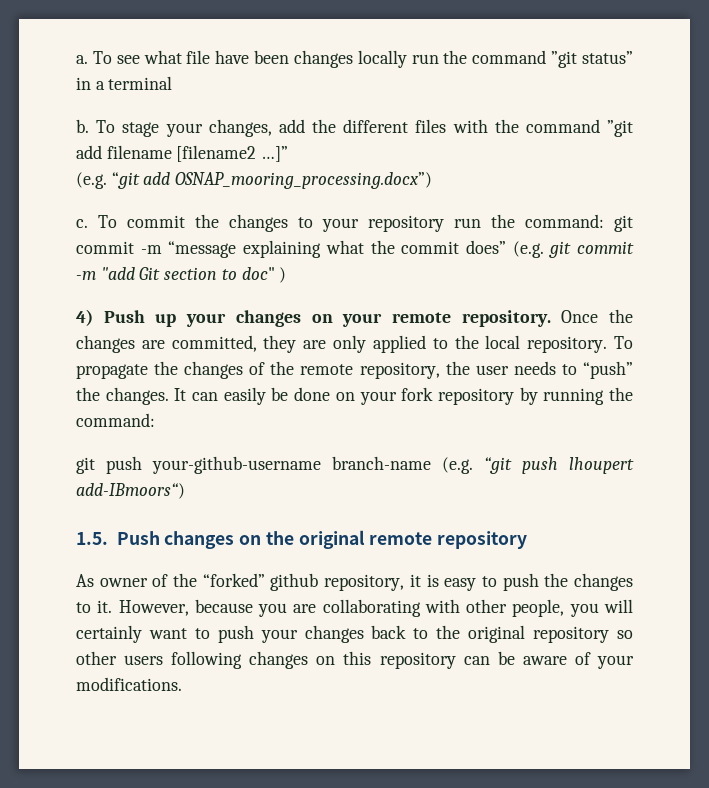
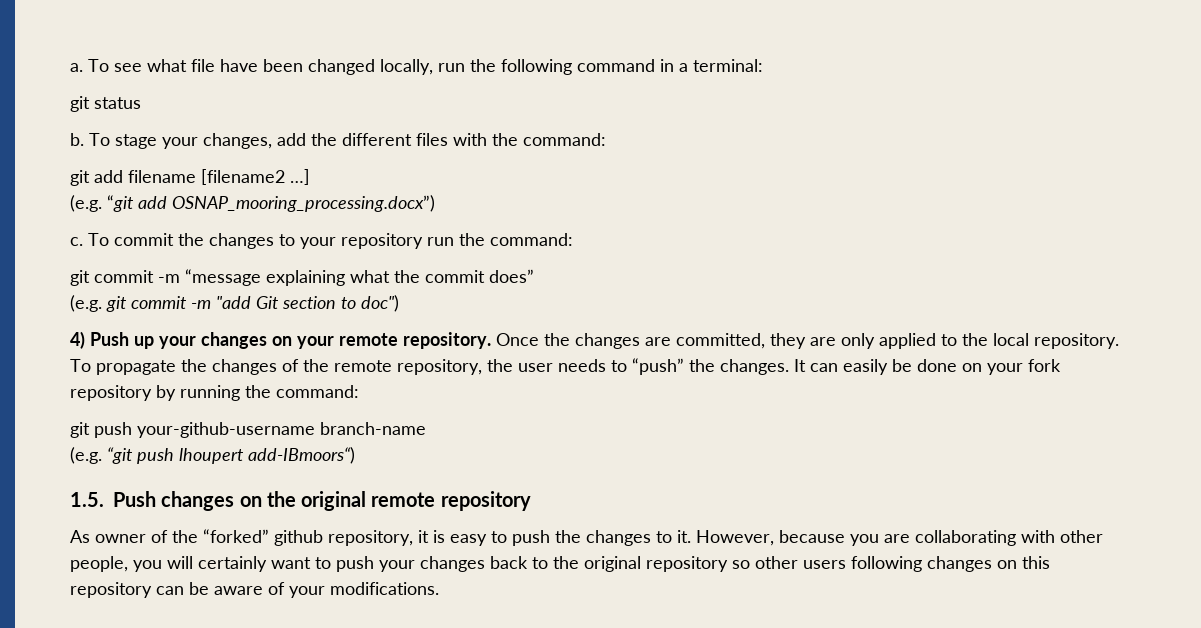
[293,50,634,68] [76,76,173,90] changes locally run the command ”git status” in a terminal -> [308,59,763,75] [70,96,141,112] changed locally, run the following command in a terminal: // git status
[525,119,634,137] command ”git -> [523,133,606,146] [70,170,90,186] command: // git
[261,146,289,162] …]” -> [290,169,310,185] …]
(604, 221) none -> (573, 239) //
(506, 247) none -> (534, 276) //
[241,267,287,283] doc" ) -> [361,295,399,312] doc")
(431, 463) none -> (426, 428) //

